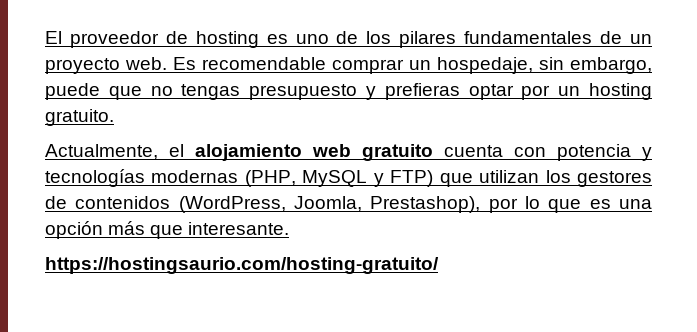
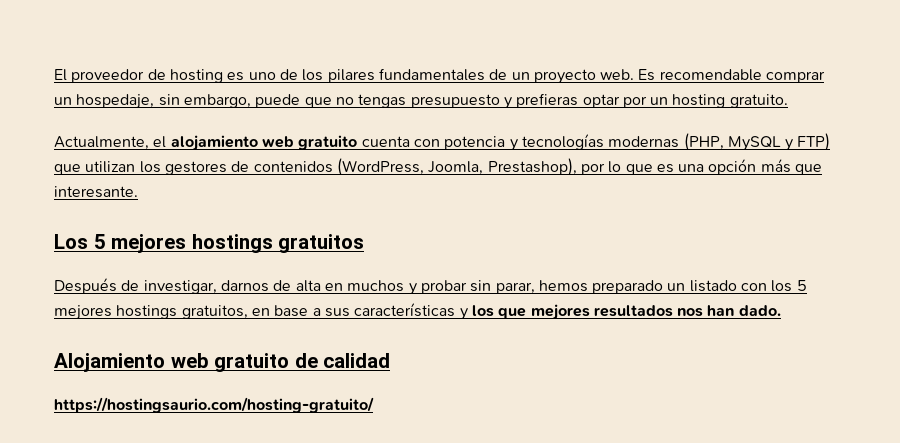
(290, 228) none -> [54,234,365,253] [54,278,807,295] [54,303,781,320] [54,353,391,372] // Los 5 mejores hostings gratuitos // Después de investigar, darnos de alta en muchos y probar sin parar, hemos preparado un listado con los 5 mejores hostings gratuitos, en base a sus características y los que mejores resultados nos han dado. // Alojamiento web gratuito de calidad

